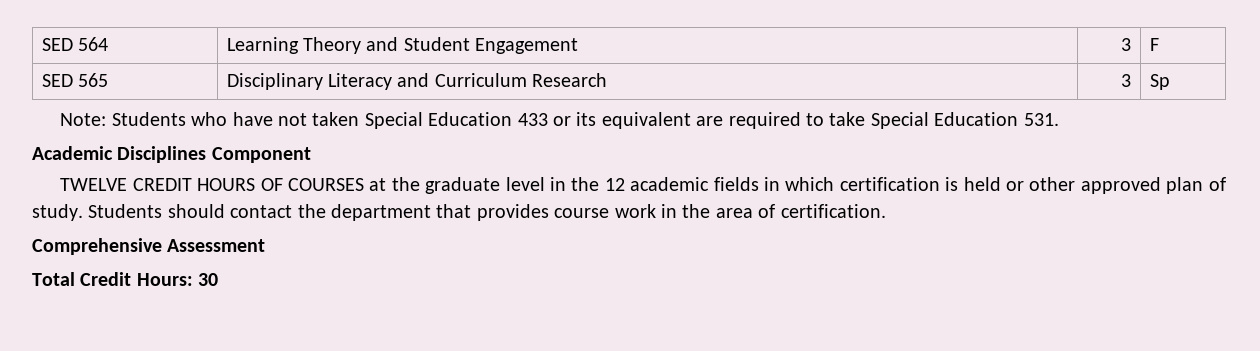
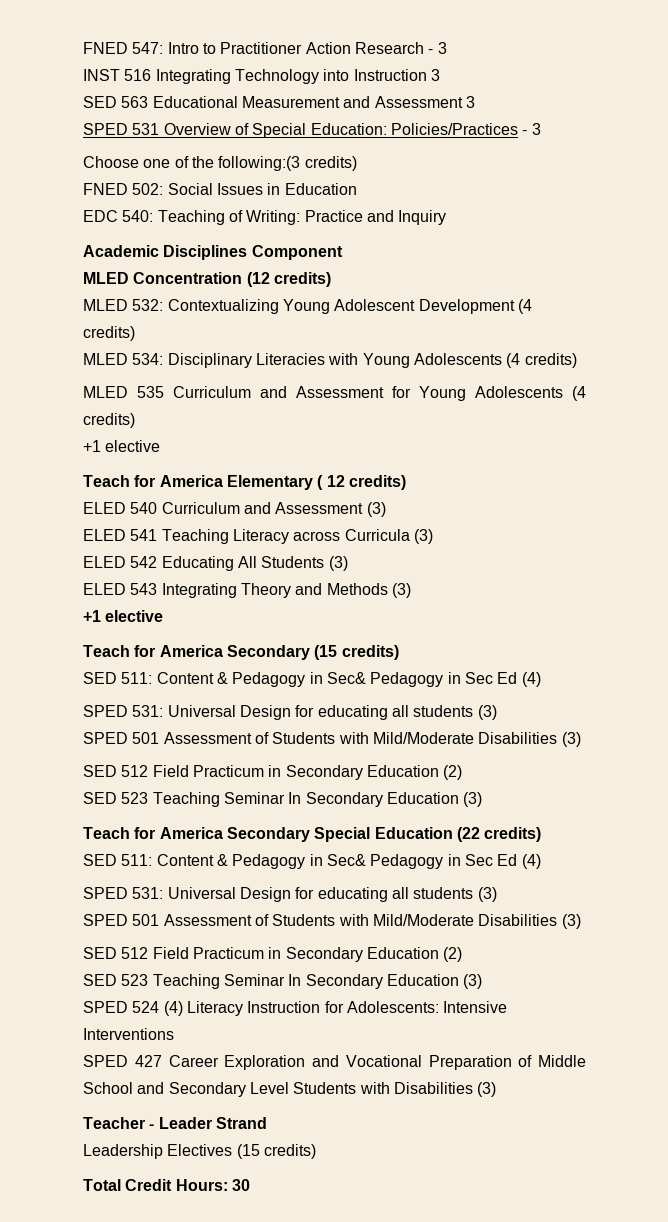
[41,37,108,51] [226,37,579,54] [1121,38,1132,51] [1149,38,1159,51] [41,73,108,87] [226,73,608,90] [1121,74,1132,87] [1149,74,1170,90] [60,112,1059,129] [32,146,311,163] [60,177,1226,194] [32,204,886,221] [32,238,266,255] SED 564 | Learning Theory and Student Engagement | 3 | F // SED 565 | Disciplinary Literacy and Curriculum Research | 3 | Sp // Note: Students who have not taken Special Education 433 or its equivalent are required to take Special Education 531. // Academic Disciplines Component // TWELVE CREDIT HOURS OF COURSES at the graduate level in the 12 academic fields in which certification is held or other approved plan of study. Students should contact the department that provides course work in the area of certification. // Comprehensive Assessment -> [83,42,447,54] [83,69,440,84] [83,96,475,108] [83,123,541,138] [83,156,357,171] [83,183,357,195] [83,210,447,225] [83,245,343,260] [83,272,331,287] [83,299,532,314] [83,326,135,341] [83,353,577,368] [83,386,586,401] [83,413,135,428] [83,440,161,452] [83,475,406,490] [83,502,386,517] [83,529,433,544] [83,556,348,571] [83,583,411,598] [83,610,164,622] [83,645,399,660] [83,672,541,687] [83,705,497,720] [83,732,581,747] [83,765,463,780] [83,792,483,807] [83,827,542,842] [83,854,541,869] [83,887,497,902] [83,914,581,929] [83,947,463,962] [83,974,483,989] [83,1001,508,1016] [83,1028,174,1040] [83,1055,586,1070] [83,1082,497,1097] [83,1117,267,1129] [83,1144,316,1159] FNED 547: Intro to Practitioner Action Research - 3 // INST 516 Integrating Technology into Instruction 3 // SED 563 Educational Measurement and Assessment 3 // SPED 531 Overview of Special Education: Policies/Practices - 3 // Choose one of the following:(3 credits) // FNED 502: Social Issues in Education // EDC 540: Teaching of Writing: Practice and Inquiry // Academic Disciplines Component // MLED Concentration (12 credits) // MLED 532: Contextualizing Young Adolescent Development (4 credits) // MLED 534: Disciplinary Literacies with Young Adolescents (4 credits) // MLED 535 Curriculum and Assessment for Young Adolescents (4 credits) // +1 elective // Teach for America Elementary ( 12 credits) // ELED 540 Curriculum and Assessment (3) // ELED 541 Teaching Literacy across Curricula (3) // ELED 542 Educating All Students (3) // ELED 543 Integrating Theory and Methods (3) // +1 elective // Teach for America Secondary (15 credits) // SED 511: Content & Pedagogy in Sec& Pedagogy in Sec Ed (4) // SPED 531: Universal Design for educating all students (3) // SPED 501 Assessment of Students with Mild/Moderate Disabilities (3) // SED 512 Field Practicum in Secondary Education (2) // SED 523 Teaching Seminar In Secondary Education (3) // Teach for America Secondary Special Education (22 credits) // SED 511: Content & Pedagogy in Sec& Pedagogy in Sec Ed (4) // SPED 531: Universal Design for educating all students (3) // SPED 501 Assessment of Students with Mild/Moderate Disabilities (3) // SED 512 Field Practicum in Secondary Education (2) // SED 523 Teaching Seminar In Secondary Education (3) // SPED 524 (4) Literacy Instruction for Adolescents: Intensive Interventions // SPED 427 Career Exploration and Vocational Preparation of Middle School and Secondary Level Students with Disabilities (3) // Teacher - Leader Strand // Leadership Electives (15 credits)

